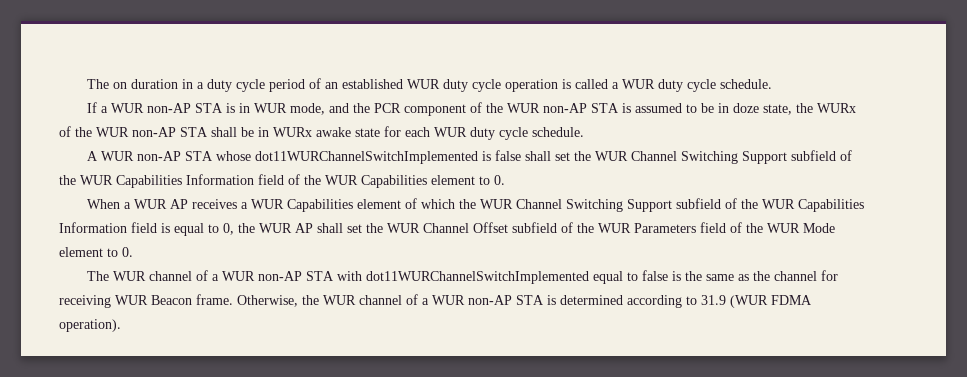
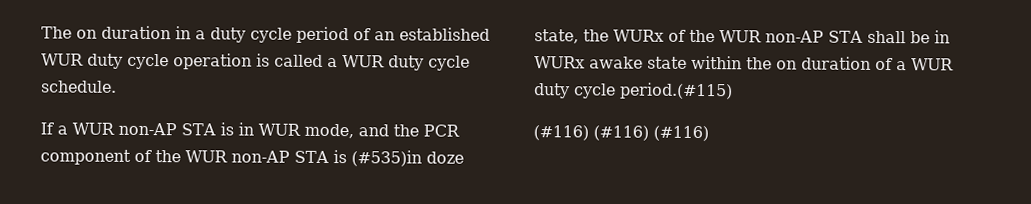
[635,103,730,113] assumed to be in -> [350,150,422,167] (#535)in
[384,126,584,140] [87,150,853,164] [59,174,505,188] [87,198,865,212] [59,222,835,236] [59,247,133,257] [87,270,839,284] [59,294,812,308] [59,319,121,332] for each WUR duty cycle schedule. // A WUR non-AP STA whose dot11WURChannelSwitchImplemented is false shall set the WUR Channel Switching Support subfield of the WUR Capabilities Information field of the WUR Capabilities element to 0. // When a WUR AP receives a WUR Capabilities element of which the WUR Channel Switching Support subfield of the WUR Capabilities Information field is equal to 0, the WUR AP shall set the WUR Channel Offset subfield of the WUR Parameters field of the WUR Mode element to 0. // The WUR channel of a WUR non-AP STA with dot11WURChannelSwitchImplemented equal to false is the same as the channel for receiving WUR Beacon frame. Otherwise, the WUR channel of a WUR non-AP STA is determined according to 31.9 (WUR FDMA operation). -> [691,55,954,71] [534,82,733,100] [533,125,709,142] within the on duration of a WUR duty cycle period.(#115) // (#116) (#116) (#116)

